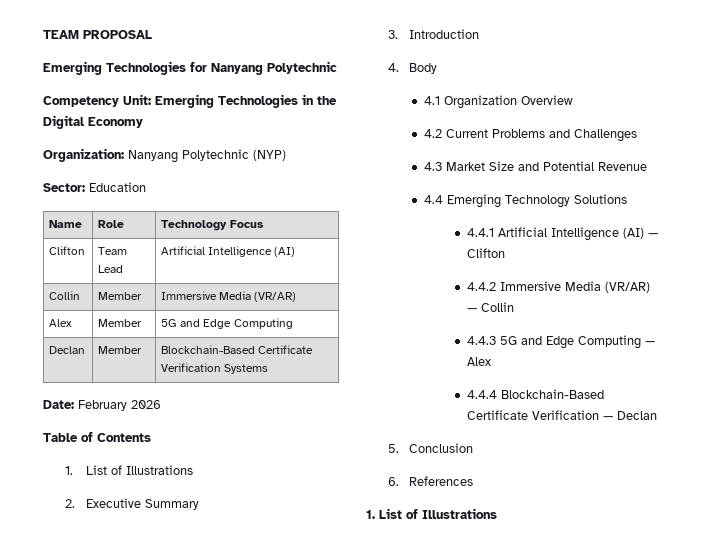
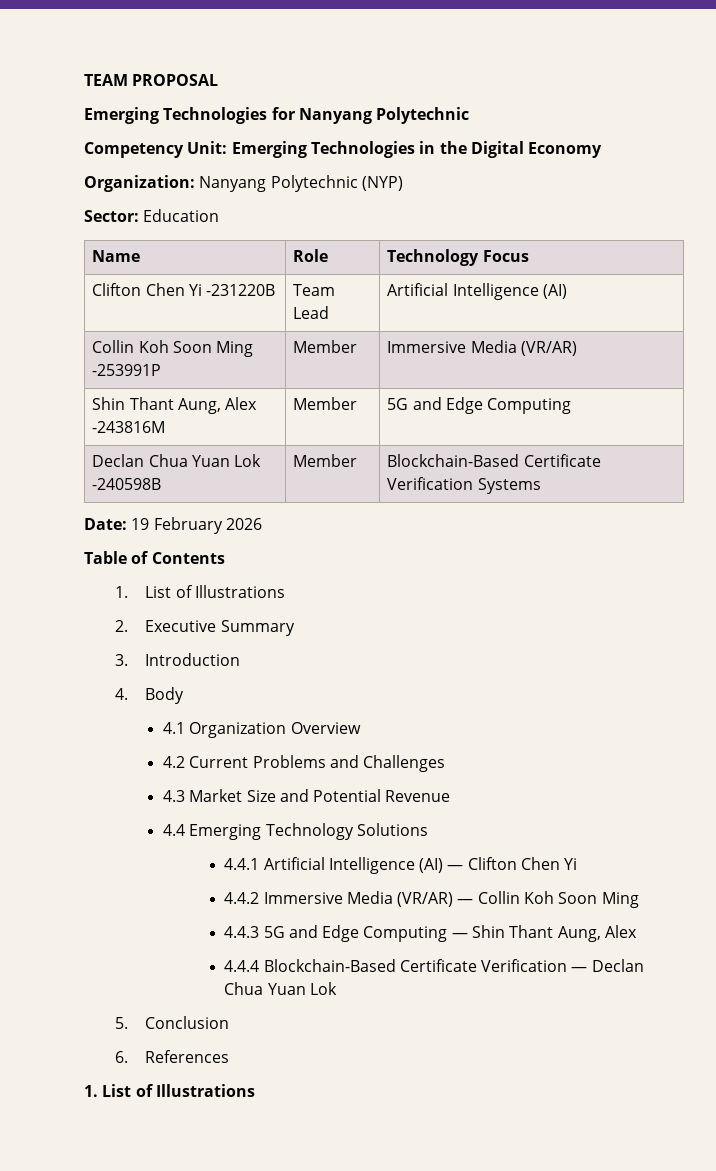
(86, 250) none -> [145,283,276,296] Chen Yi -231220B
(81, 295) none -> [138,340,254,357] [92,364,162,376] Koh Soon Ming -253991P
[49,319,73,327] Alex -> [92,397,258,414] [92,421,166,433] Shin Thant Aung, Alex -243816M
(86, 350) none -> [148,454,262,467] [92,478,162,490] Chua Yuan Lok -240598B
(74, 404) none -> [131,518,150,530] 19
(505, 253) none -> [521,857,578,870] Chen Yi
(514, 307) none -> [524,891,639,908] Koh Soon Ming
(655, 343) none -> [472,925,601,942] Shin Thant Aung,
(657, 415) none -> [224,982,337,995] Chua Yuan Lok

